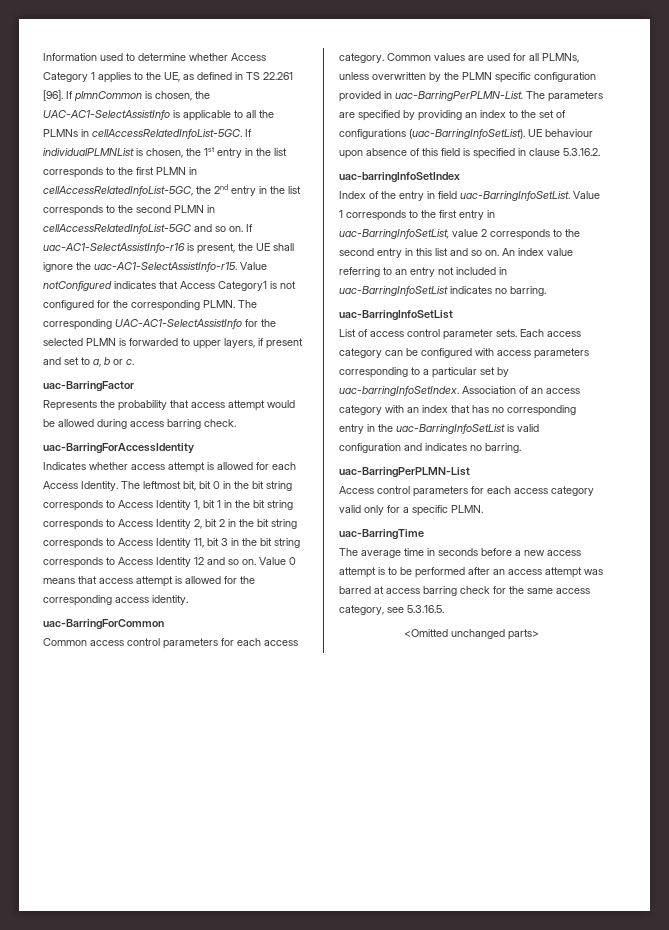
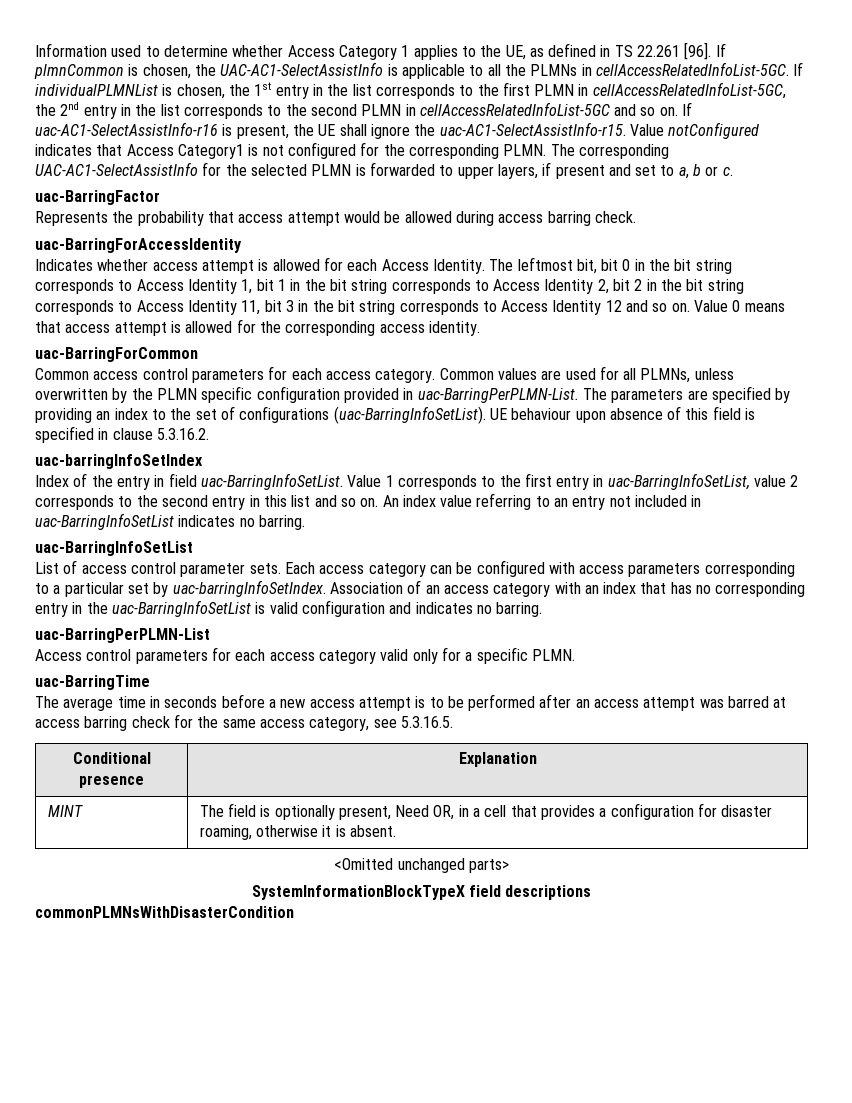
(444, 609) none -> [72,752,151,764] [79,775,144,788] [458,752,537,767] [47,805,83,817] [199,803,773,820] [199,825,396,840] // Conditional presence | Explanation // MINT | The field is optionally present, Need OR, in a cell that provides a configuration for disaster roaming, otherwise it is absent.
(539, 634) none -> [251,885,592,900] [35,906,294,918] // SystemInformationBlockTypeX field descriptions // commonPLMNsWithDisasterCondition

